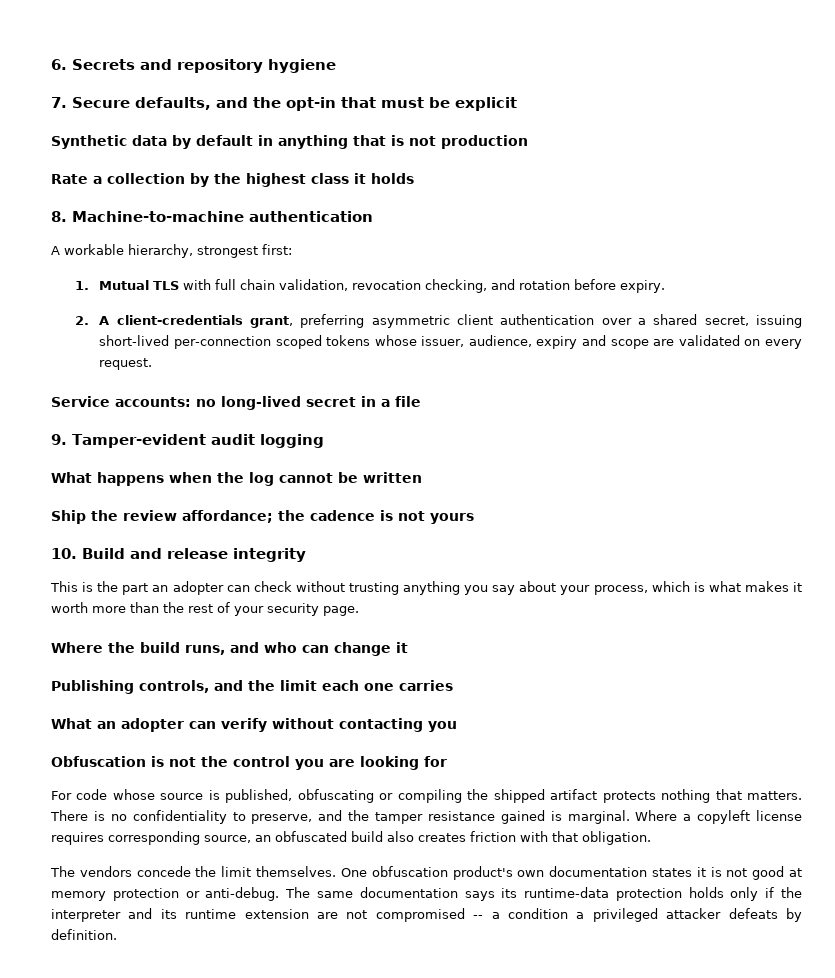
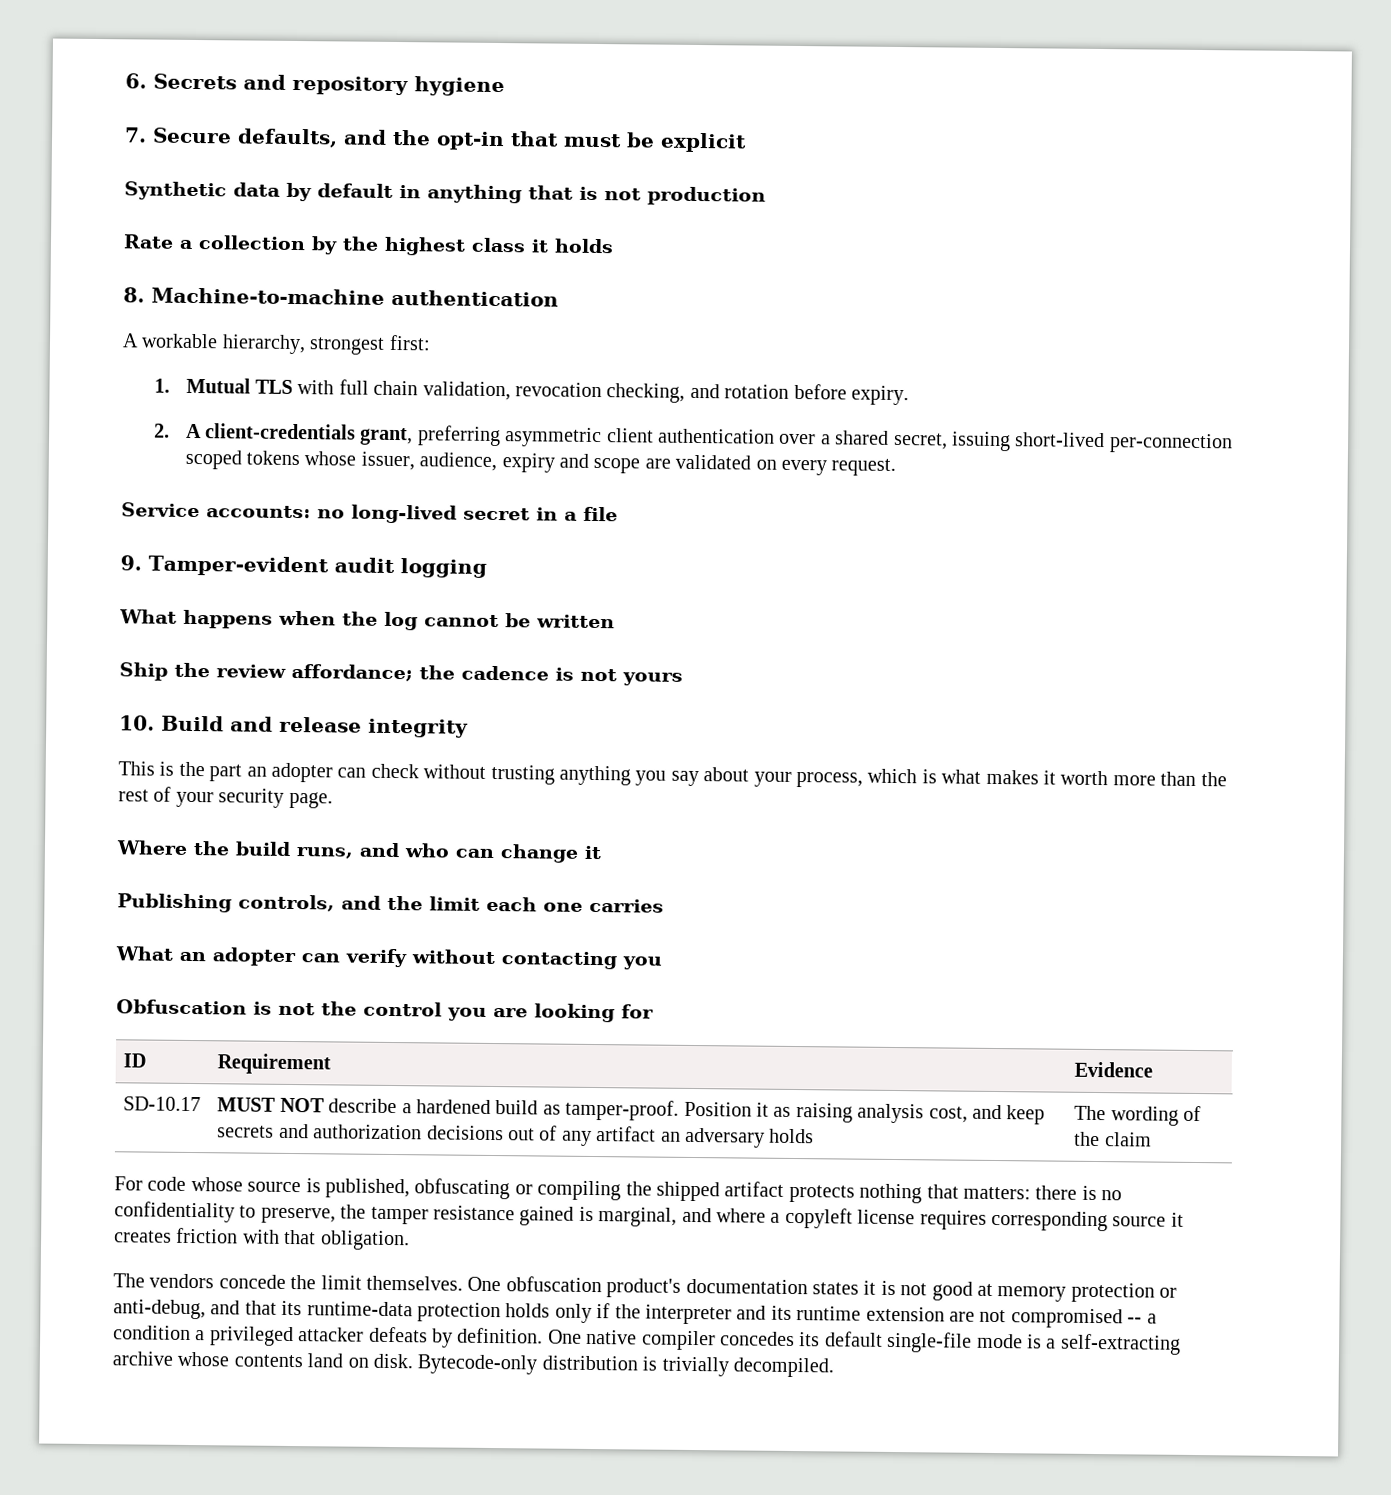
(447, 761) none -> [123,1053,147,1068] [217,1053,332,1075] [1074,1061,1154,1078] [123,1096,202,1112] [217,1097,1046,1125] [217,1123,815,1148] [1074,1105,1202,1126] [1074,1131,1152,1147] // ID | Requirement | Evidence // SD-10.17 | MUST NOT describe a hardened build as tamper-proof. Position it as raising analysis cost, and keep secrets and authorization decisions out of any artifact an adversary holds | The wording of the claim
[747,791,802,800] [50,810,88,821] matters. There -> [962,1185,1078,1200] matters: there
[318,810,343,821] and -> (336, 1215) none
[567,810,678,824] marginal. Where -> [598,1207,766,1227] marginal, and where
[204,831,414,843] source, an obfuscated build also -> [1112,1212,1184,1227] source it
[517,870,545,877] own -> (682, 1288) none
[205,887,495,901] anti-debug. The same documentation says -> [113,1299,277,1320] anti-debug, and that
(117, 934) none -> [547,1329,1181,1355] [112,1351,834,1378] One native compiler concedes its default single-file mode is a self-extracting archive whose contents land on disk. Bytecode-only distribution is trivially decompiled.

